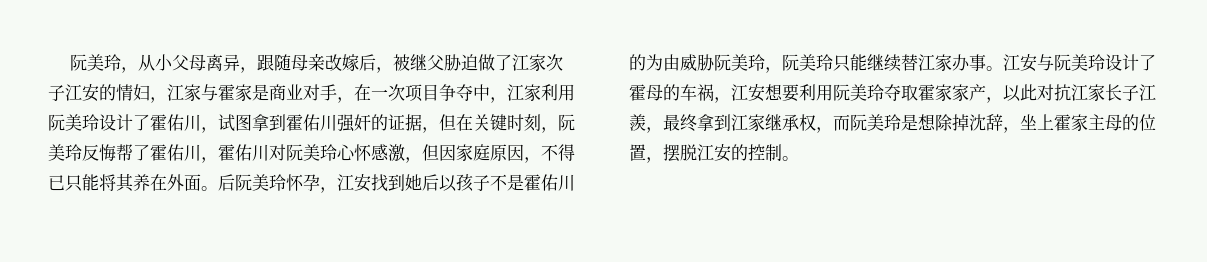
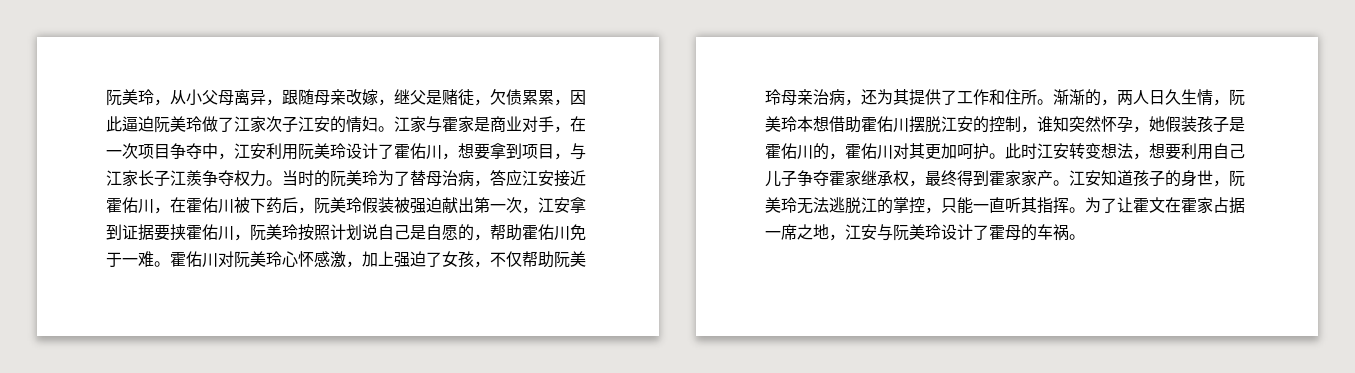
[359,54,479,73] 后，被继父胁迫 -> [378,89,586,106] [106,116,202,133] ，继父是赌徒，欠债累累，因此逼迫阮美玲
[150,97,167,103] ， -> [378,126,394,132] 。
[524,84,541,102] 家 -> [250,143,266,159] 安
[218,114,575,133] [48,144,218,163] 试图拿到霍佑川强奸的证据，但在关键时刻，阮美玲反悔帮了霍佑川， -> [458,143,586,160] [106,169,586,187] [106,197,586,214] [106,224,586,241] [106,251,170,267] 想要拿到项目，与江家长子江羨争夺权力。当时的阮美玲为了替母治病，答应江安接近霍佑川，在霍佑川被下药后，阮美玲假装被强迫献出第一次，江安拿到证据要挟霍佑川，阮美玲按照计划说自己是自愿的，帮助霍佑川免于一难。
[422,144,575,163] [48,173,575,193] [629,54,1003,73] 但因家庭原因，不得已只能将其养在外面。后阮美玲怀孕，江安找到她后以孩子不是霍佑川的为由威胁阮美玲，阮美玲只能继续替江家办事。 -> [362,251,586,268] [765,89,1245,106] [765,116,1245,133] [765,143,1245,160] [765,170,1245,187] [765,197,1245,214] [765,224,845,241] 加上强迫了女孩，不仅帮助阮美玲母亲治病，还为其提供了工作和住所。渐渐的，两人日久生情，阮美玲本想借助霍佑川摆脱江安的控制，谁知突然怀孕，她假装孩子是霍佑川的，霍佑川对其更加呵护。此时江安转变想法，想要利用自己儿子争夺霍家继承权，最终得到霍家家产。江安知道孩子的身世，阮美玲无法逃脱江的掌控，只能一直听其指挥。为了让霍文在霍家占据一席之地，
[714,84,1156,103] [629,114,1156,133] [629,144,782,163] ，江安想要利用阮美玲夺取霍家家产，以此对抗江家长子江羨，最终拿到江家继承权，而阮美玲是想除掉沈辞，坐上霍家主母的位置，摆脱江安的控制 -> (1069, 232) none

